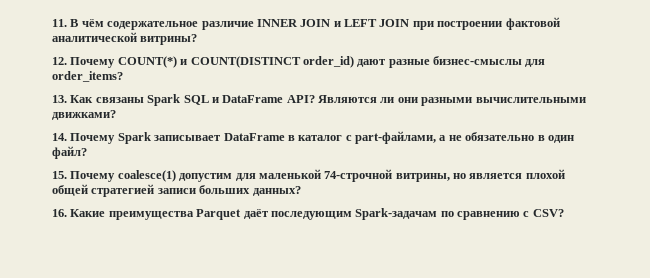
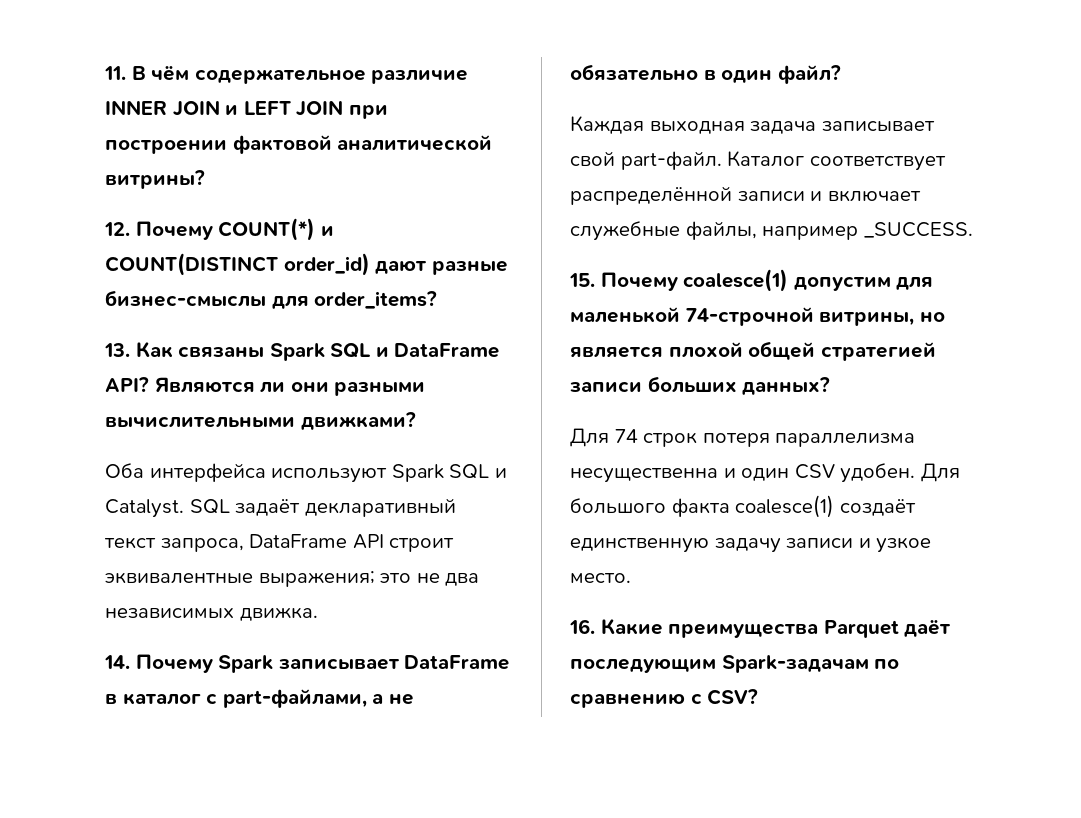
(116, 115) none -> [105,463,507,483] [105,498,456,518] [104,534,455,552] [105,571,480,587] [105,607,318,621] // Оба интерфейса используют Spark SQL и Catalyst. SQL задаёт декларативный текст запроса, DataFrame API строит эквивалентные выражения; это не два независимых движка.
(87, 152) none -> [570,115,935,134] [570,150,946,171] [570,186,921,205] [570,221,973,241] // Каждая выходная задача записывает свой part-файл. Каталог соответствует распределённой записи и включает служебные файлы, например _SUCCESS.
(301, 191) none -> [570,428,916,447] [570,463,960,483] [570,495,916,518] [570,537,932,553] [570,573,631,583] // Для 74 строк потеря параллелизма несущественна и один CSV удобен. Для большого факта coalesce(1) создаёт единственную задачу записи и узкое место.

